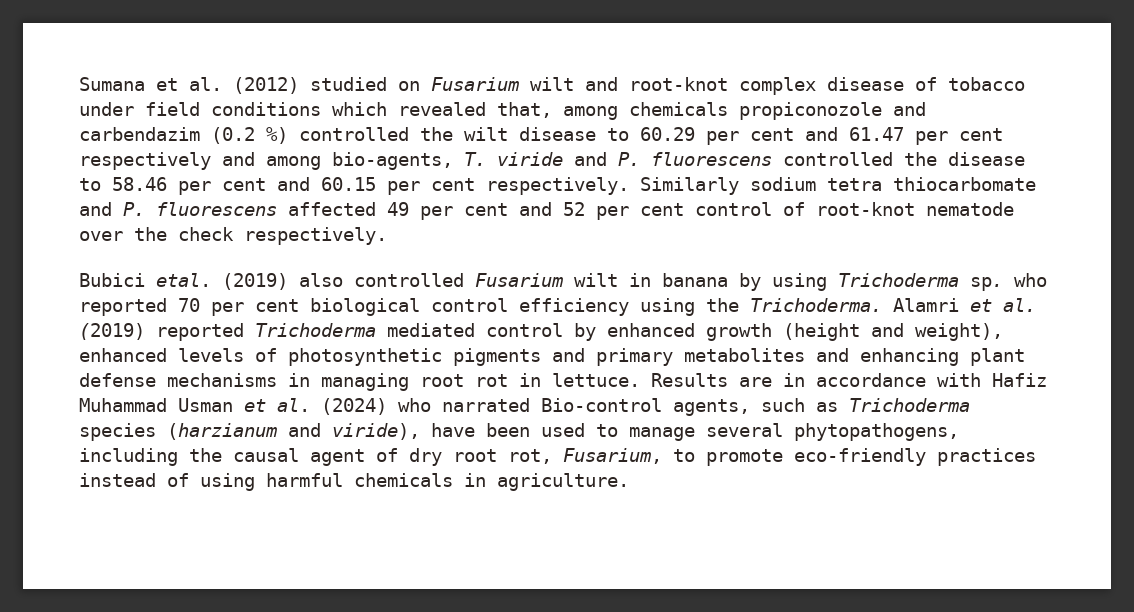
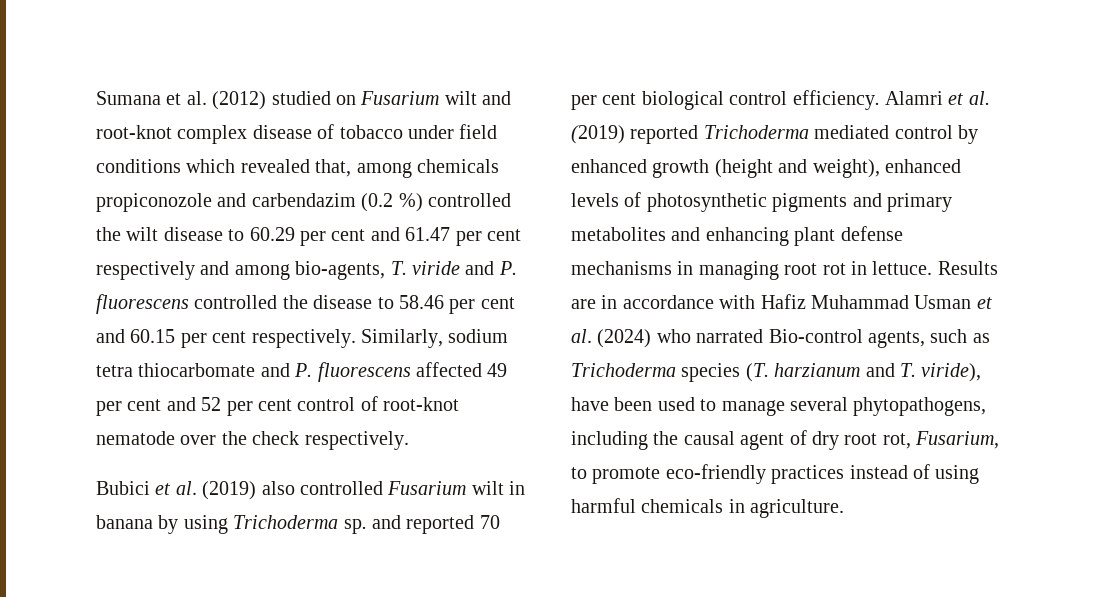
[640,177,739,195] Similarly -> [361,329,443,348] Similarly,
[156,273,211,287] etal. -> [155,481,197,495] et al.
[1014,273,1047,287] who -> [372,515,401,529] and
[519,298,882,316] efficiency using the Trichoderma. -> [792,90,880,110] efficiency.
[167,423,321,440] (harzianum and -> [745,363,916,382] (T. harzianum and T.

